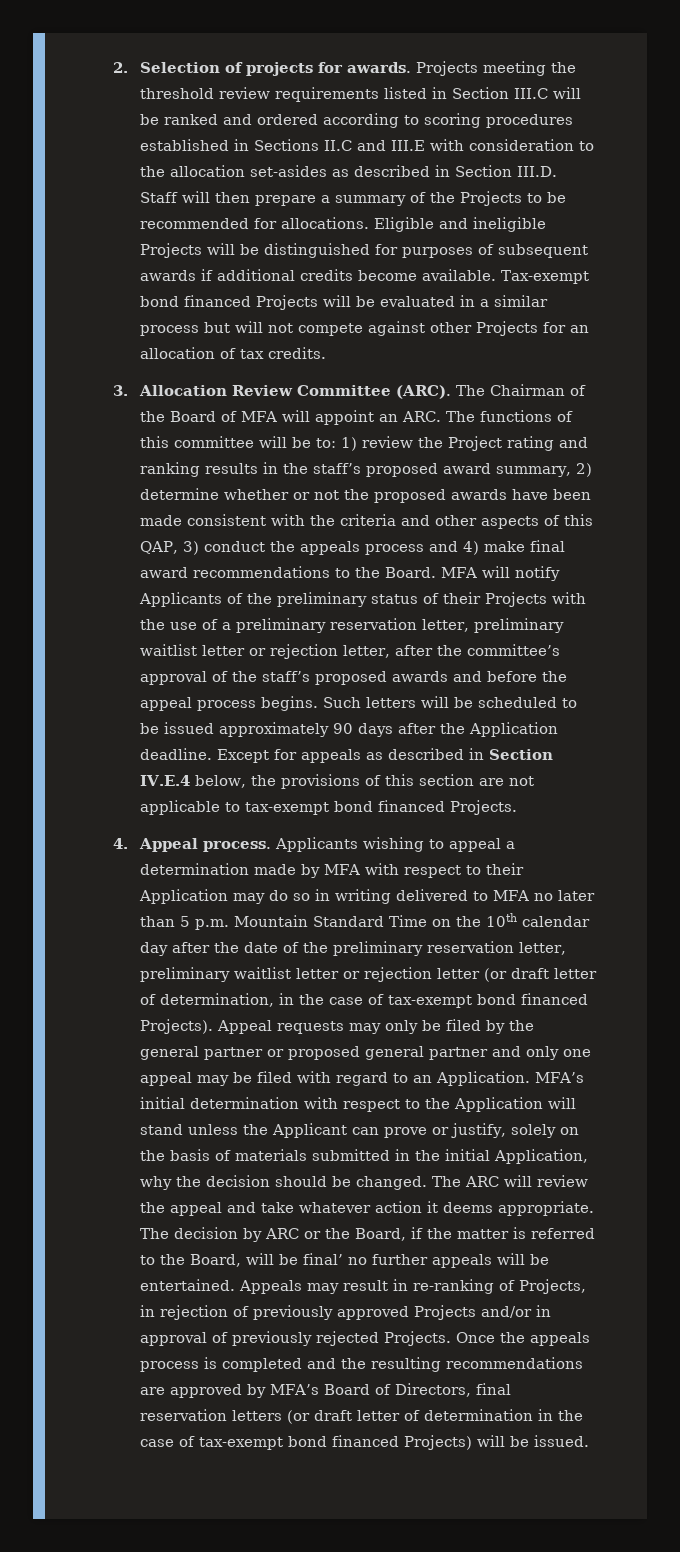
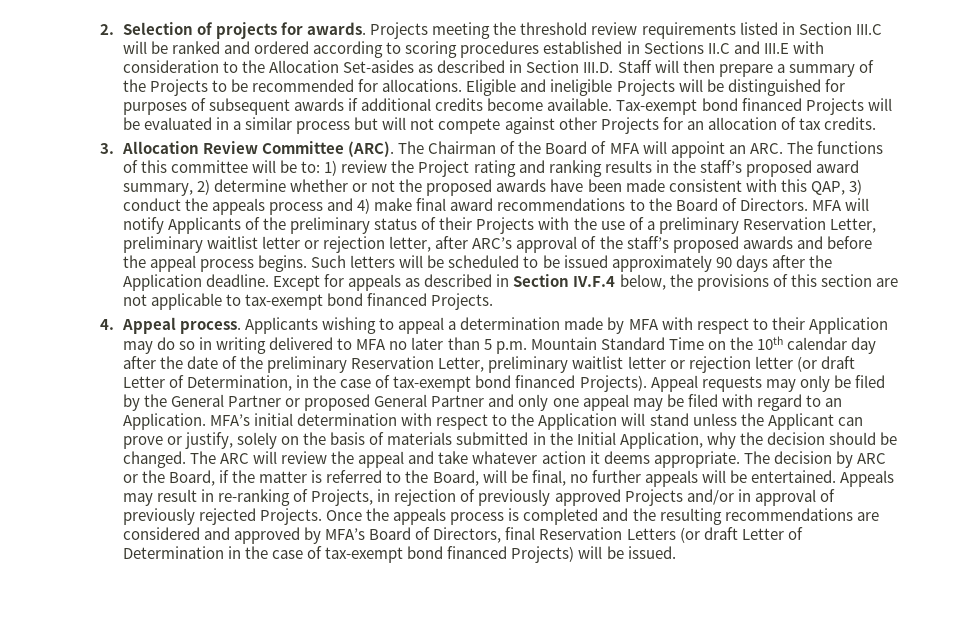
[169,165,327,177] allocation set-asides -> [269,60,415,73] Allocation Set-asides
[309,514,560,529] the criteria and other aspects of -> (777, 185) none
[384,567,436,578] Board. -> [675,198,808,211] Board of Directors.
[329,618,469,632] reservation letter, -> [742,217,876,233] Reservation Letter,
[436,644,560,656] the committee’s -> [472,237,513,249] ARC’s
[139,775,190,786] IV.E.4 -> [573,276,616,287] IV.F.4
[426,941,566,955] reservation letter, -> [351,356,485,372] Reservation Letter,
[553,968,597,979] [139,993,274,1007] letter of determination, -> [123,375,293,391] Letter of Determination,
[139,1046,488,1060] general partner or proposed general partner -> [171,394,485,411] General Partner or proposed General Partner
[444,1149,490,1161] initial -> [576,432,616,445] Initial
[302,1253,343,1265] final’ -> [531,470,566,486] final,
(165, 1391) none -> [123,527,231,540] considered and
[139,1409,533,1424] reservation letters (or draft letter of determination -> [539,527,803,543] [123,546,225,559] Reservation Letters (or draft Letter of Determination

